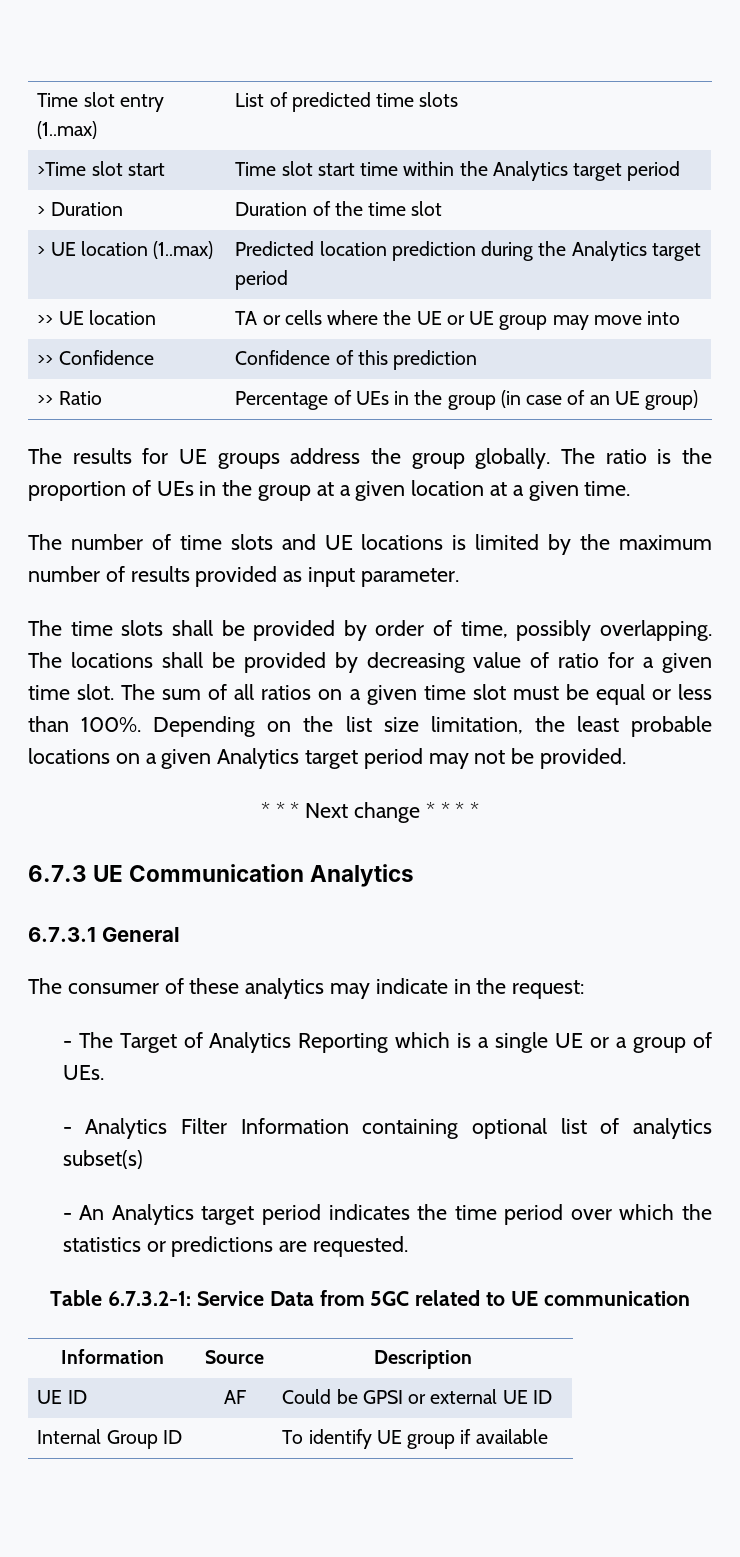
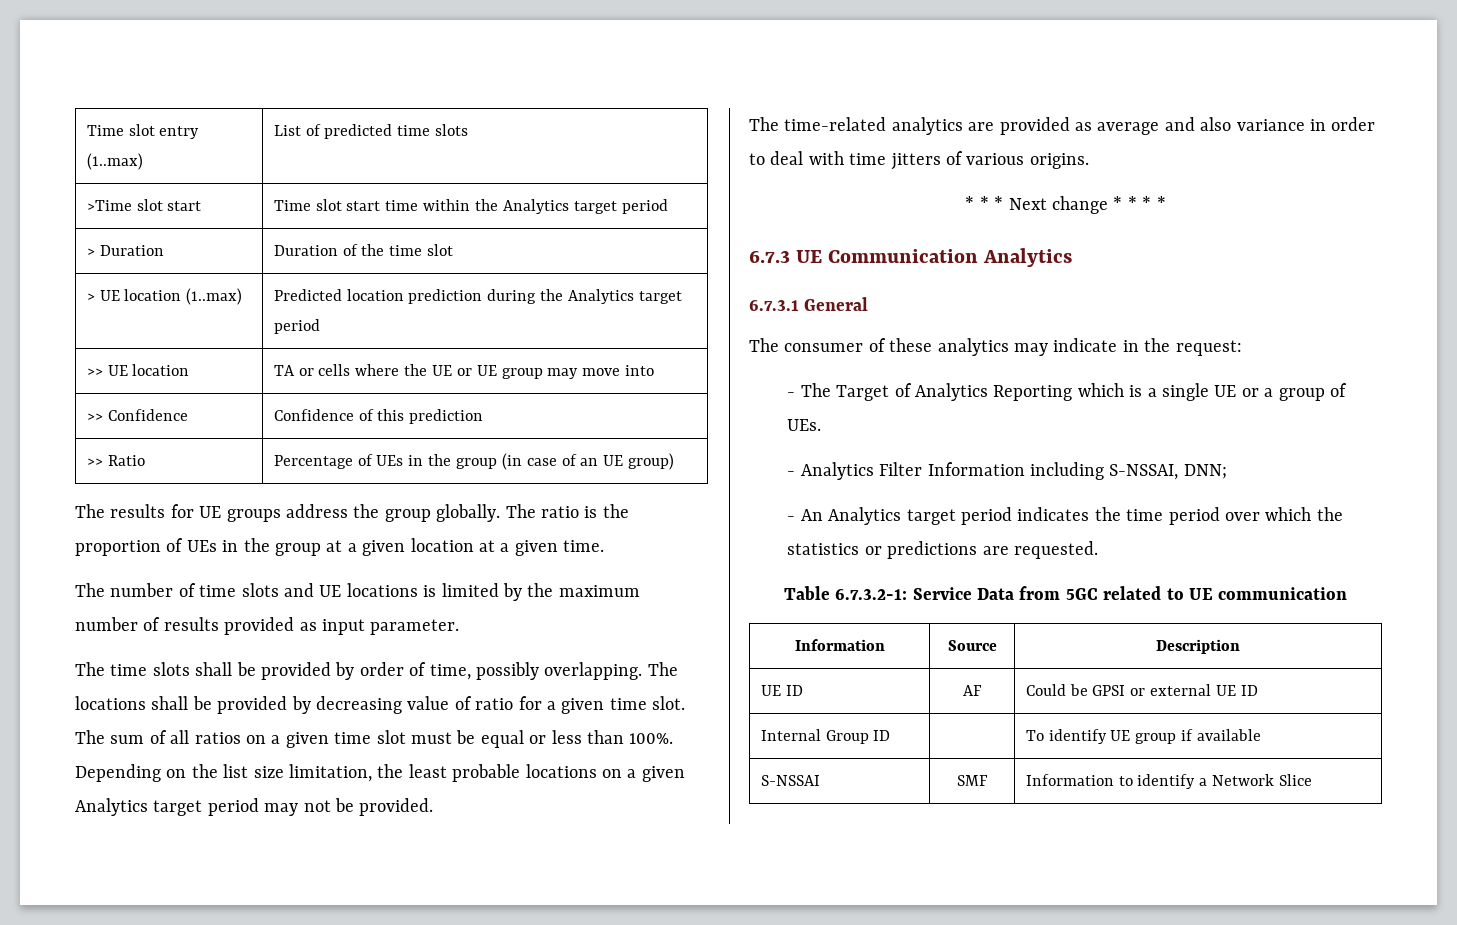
(627, 758) none -> [749,117,1376,135] [749,151,1089,170] // The time-related analytics are provided as average and also variance in order to deal with time jitters of various origins.
[362,1118,712,1139] [62,1150,143,1169] containing optional list of analytics subset(s) -> [1029,462,1227,480] including S-NSSAI, DNN;
(548, 1436) none -> [760,775,820,786] [957,775,988,786] [1025,774,1312,789] // S-NSSAI | SMF | Information to identify a Network Slice

